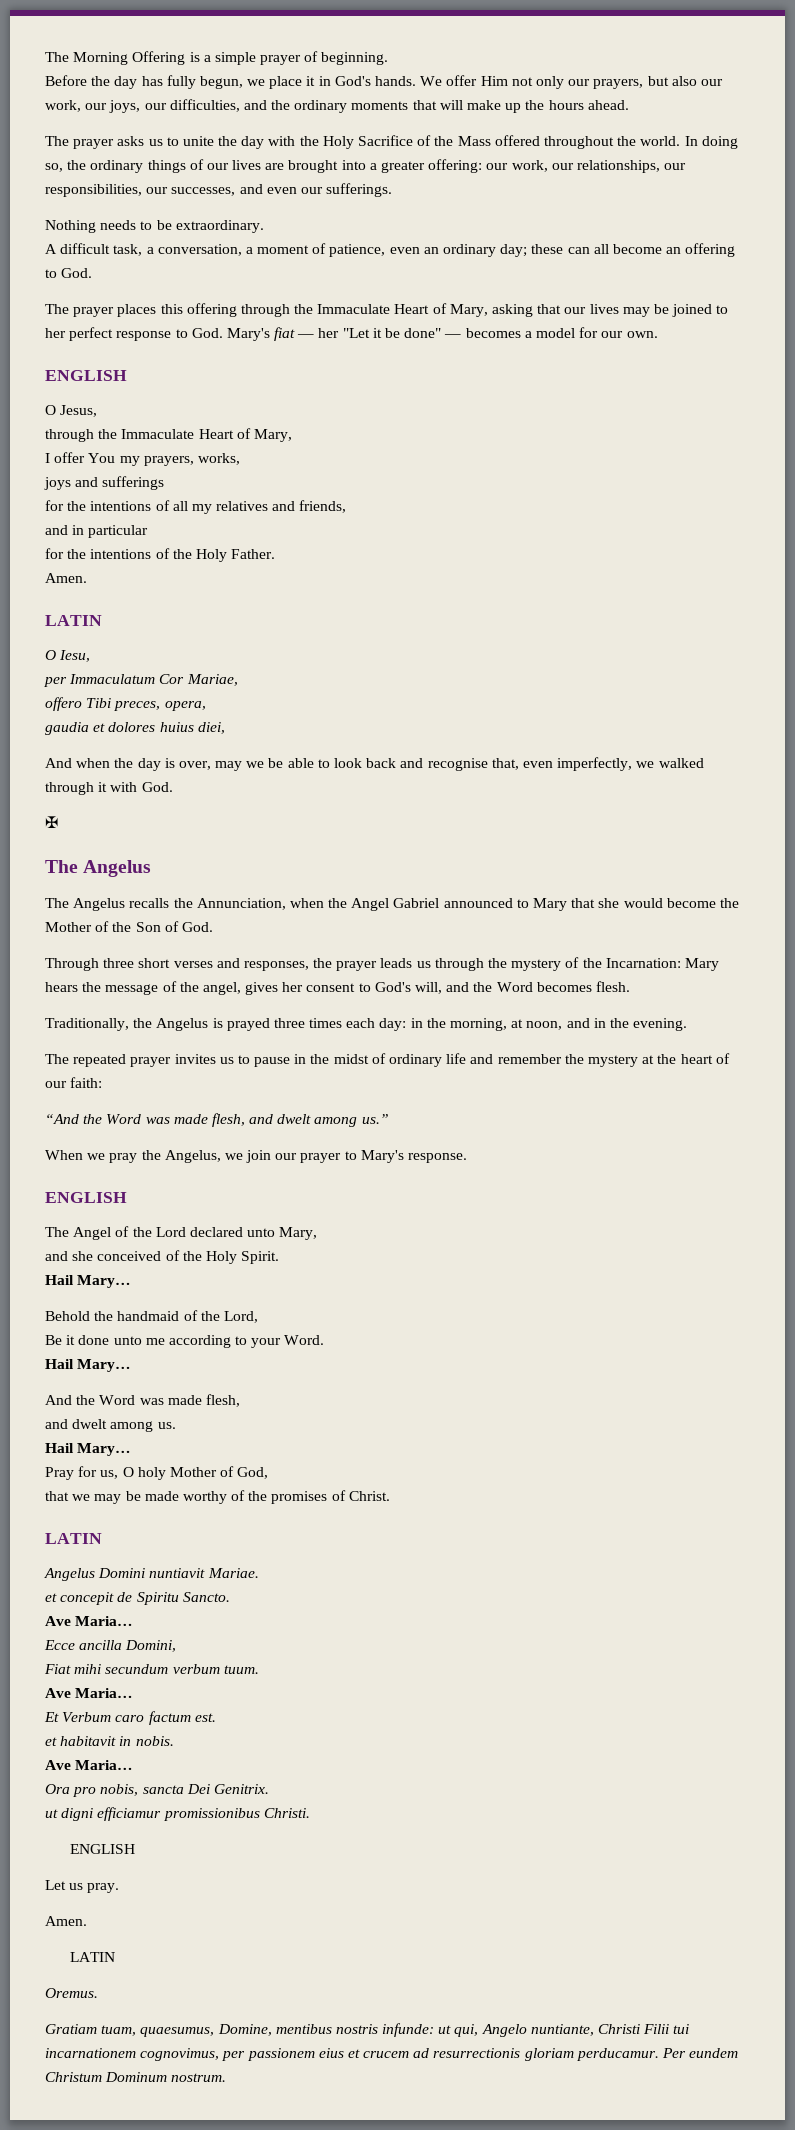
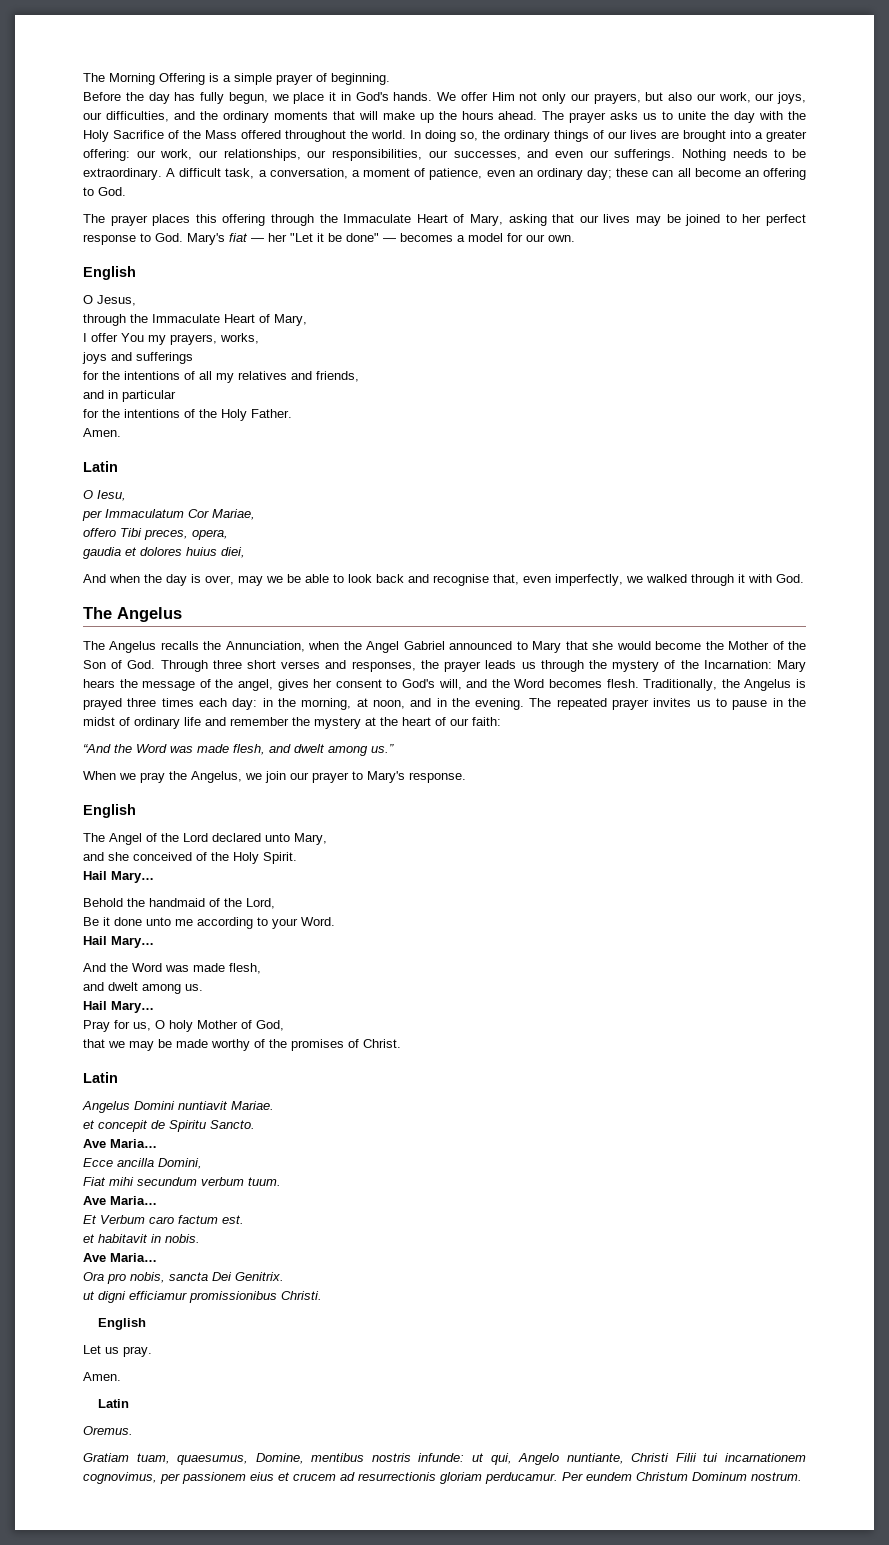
(629, 105) // -> (538, 115) none
(393, 190) // -> (676, 155) none
(264, 226) // -> (162, 174) none
[45,370,127,381] ENGLISH -> [83,266,136,280] English
[45,615,102,626] LATIN -> [83,461,118,472] Latin
[45,816,58,828] // ✠ -> (804, 578) none
(213, 927) // -> (156, 664) none
(630, 986) // -> (639, 683) none
(688, 1024) // -> (525, 704) none
[45,1192,127,1203] ENGLISH -> [83,804,136,818] English
[45,1533,102,1544] LATIN -> [83,1072,118,1083] Latin
[70,1844,136,1854] ENGLISH -> [97,1318,146,1330] English
[70,1952,116,1962] LATIN -> [97,1399,129,1408] Latin

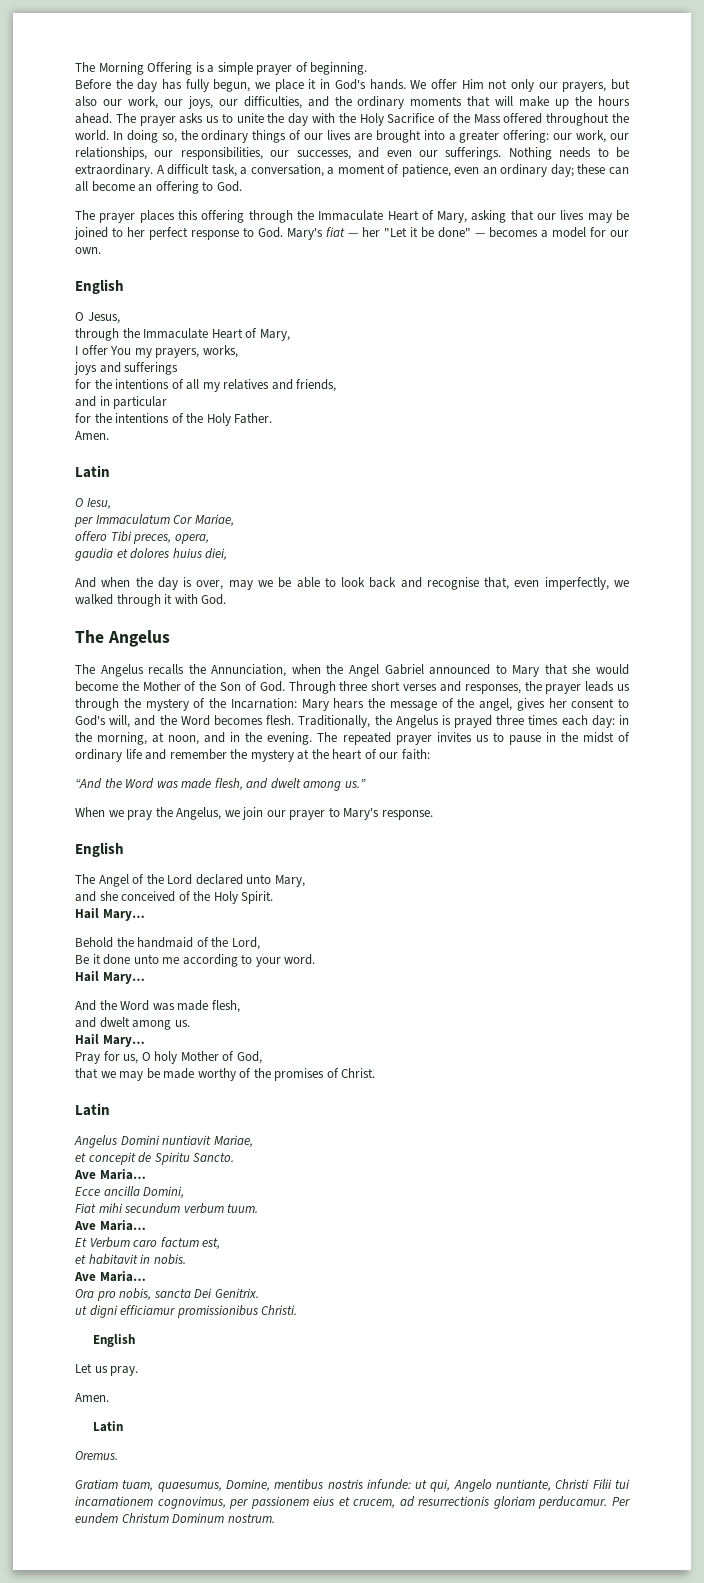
[301,917,335,926] Word. -> [284,954,316,965] word.
[231,1101,274,1110] Mariae. -> [213,1135,253,1147] Mariae,
[222,1215,244,1224] est. -> [202,1238,221,1249] est,
[293,1473,336,1481] crucem -> [353,1499,396,1508] crucem,

